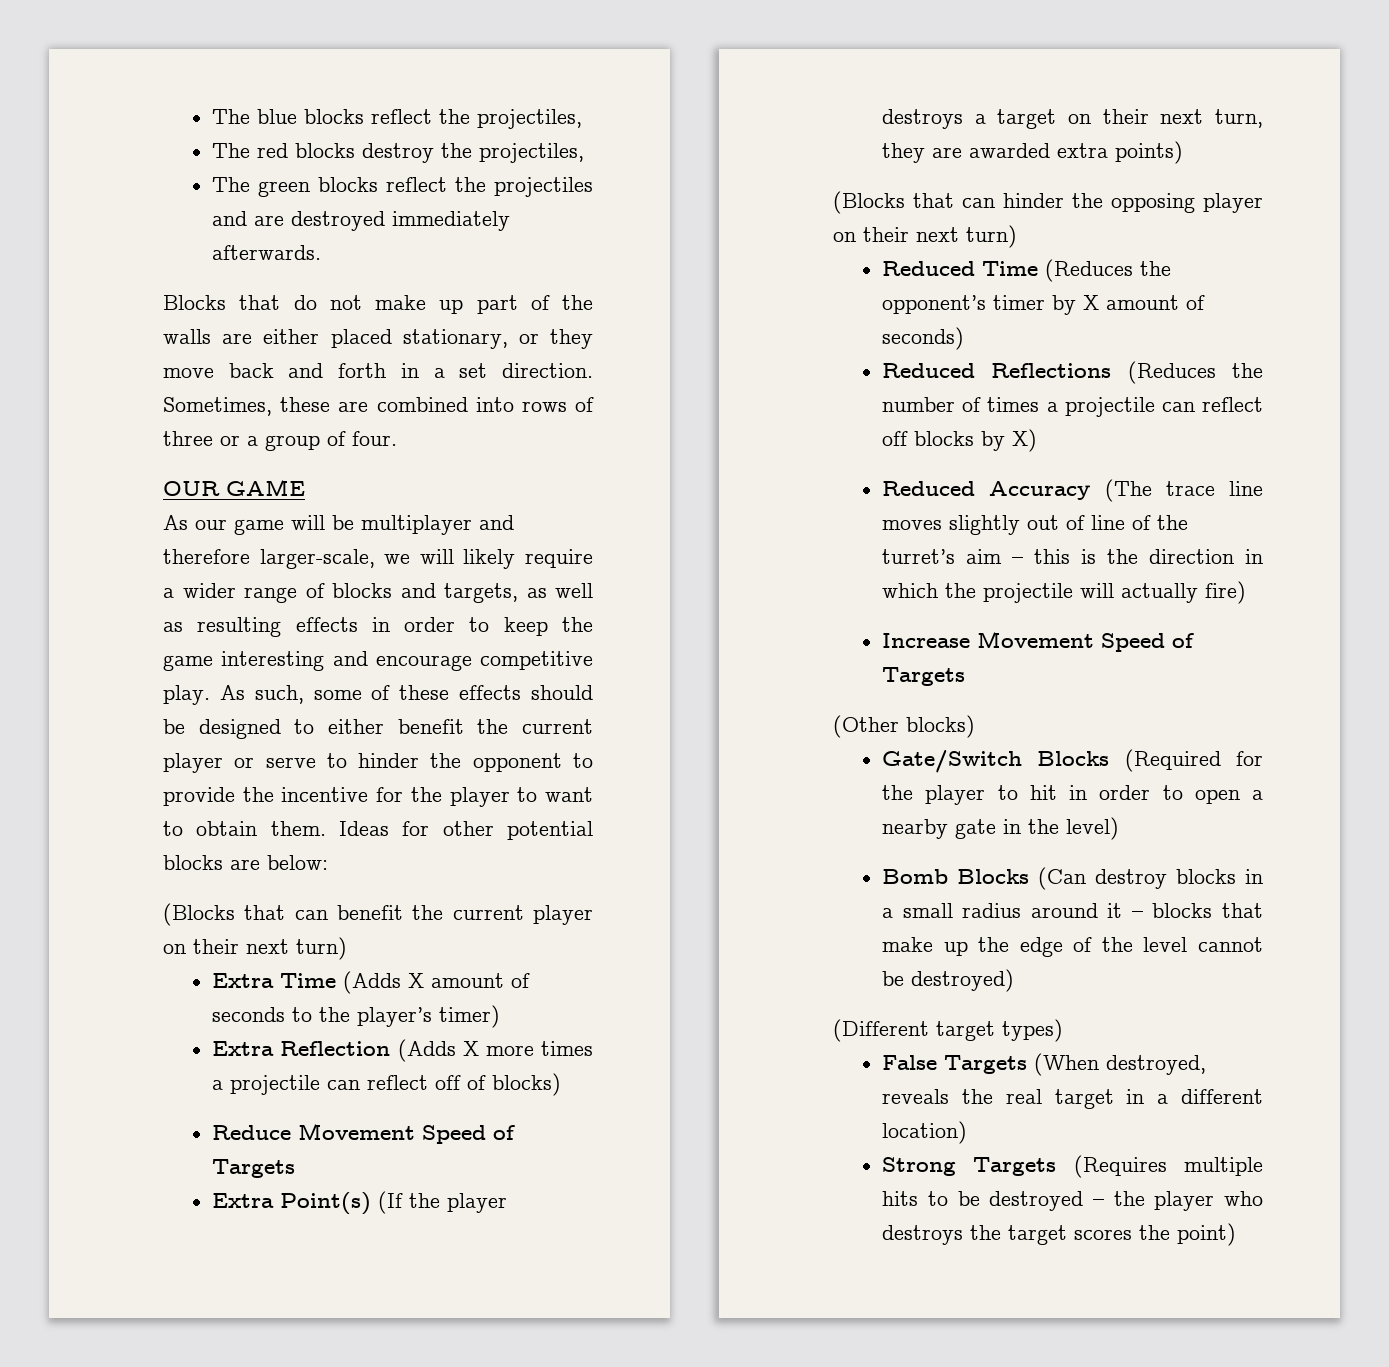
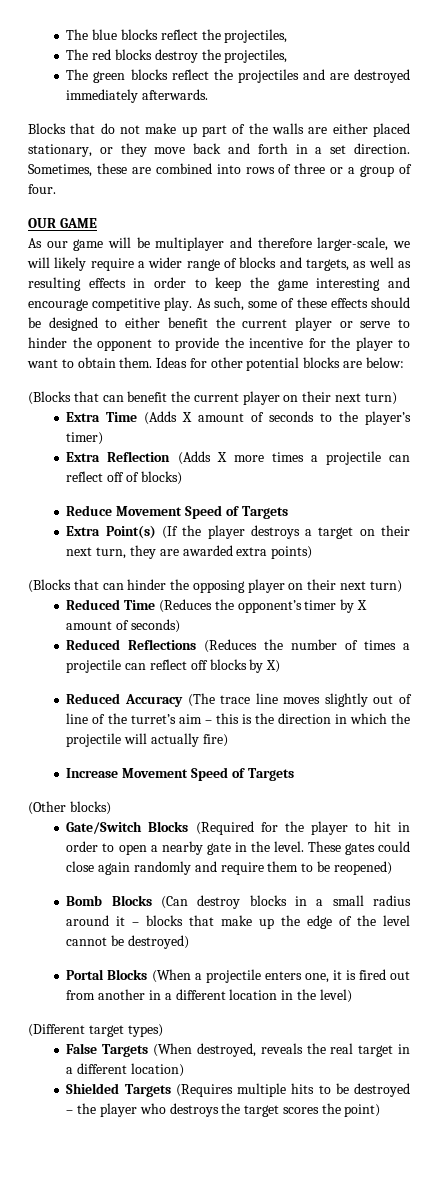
[1066,817,1120,840] level) -> [273,841,410,855] [66,861,392,875] level. These gates could close again randomly and require them to be reopened)
(1015, 980) none -> [66,969,410,983] [66,989,352,1003] // Portal Blocks (When a projectile enters one, it is fired out from another in a different location in the level)
[882,1157,957,1176] Strong -> [66,1083,120,1094] Shielded

